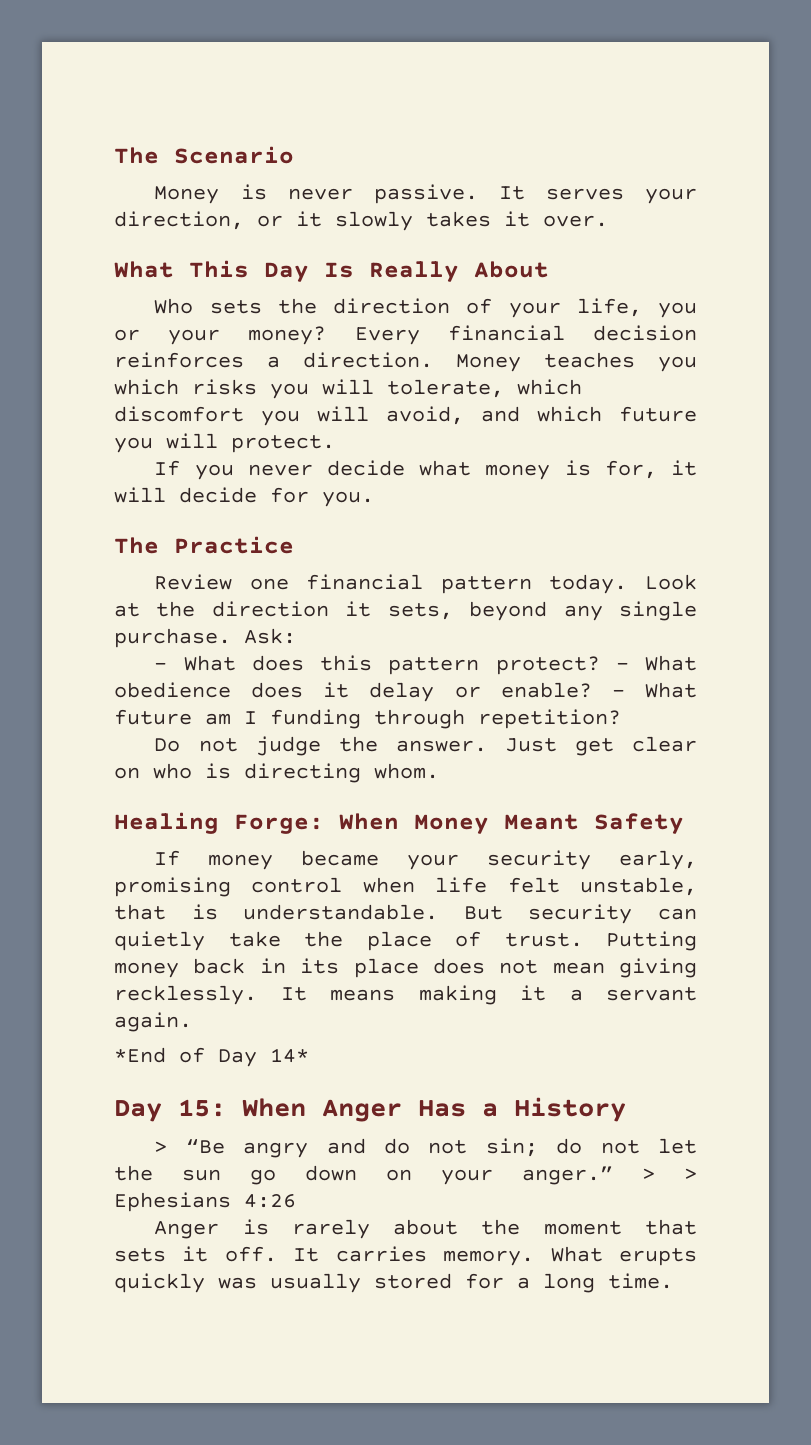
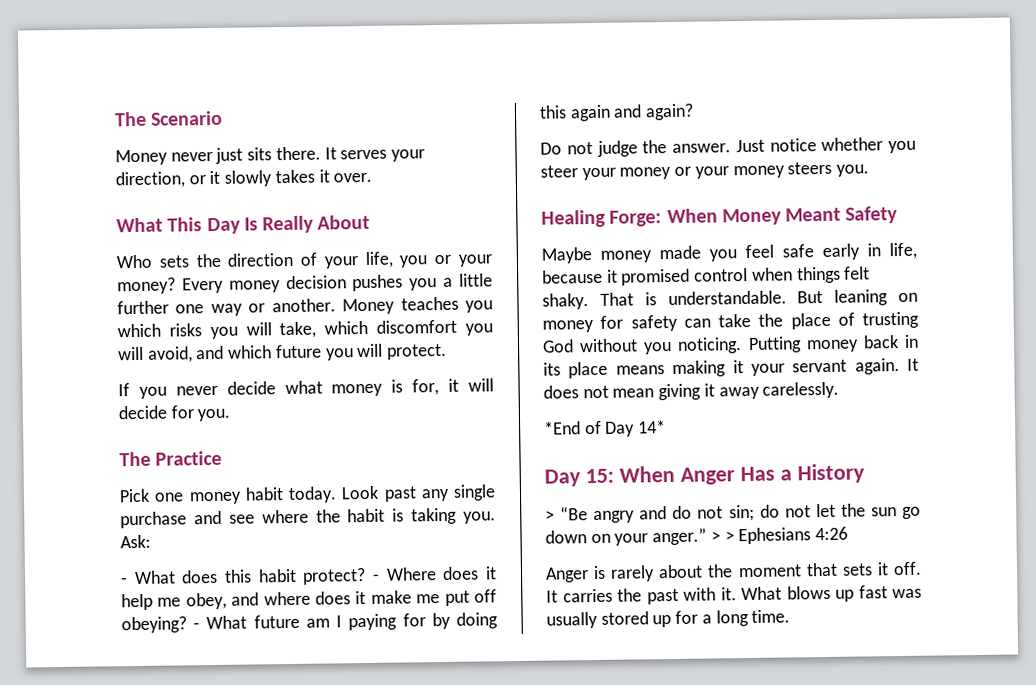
[240,184,478,204] is never passive. -> [170,146,321,164] never just sits there.
[447,325,697,341] [114,352,433,368] financial decision reinforces a direction. -> [228,273,493,293] [117,298,336,317] money decision pushes you a little further one way or another.
[387,379,504,398] tolerate, -> [279,321,317,339] take,
[154,574,697,594] [114,601,697,621] [114,628,231,648] Review one financial pattern today. Look at the direction it sets, beyond any single purchase. -> [119,484,496,505] [120,507,496,529] Pick one money habit today. Look past any single purchase and see where the habit is taking you.
[388,657,480,675] pattern -> [257,568,297,583] habit
[645,655,698,671] [114,682,592,702] What obedience does it delay or enable? -> [385,566,498,581] [121,589,497,611] [121,616,187,634] Where does it help me obey, and where does it make me put off obeying?
[270,709,621,729] funding through repetition? -> [348,612,499,631] [539,103,695,122] paying for by doing this again and again?
[574,736,697,756] [114,763,439,783] get clear on who is directing whom. -> [769,137,916,154] [540,161,870,181] notice whether you steer your money or your money steers you.
[154,850,697,870] [114,877,697,897] [114,904,698,924] [114,931,583,951] If money became your security early, promising control when life felt unstable, that is understandable. But security can quietly take the place of trust. -> [541,242,917,264] [542,266,871,286] [542,289,918,310] [542,311,919,333] [542,337,743,355] Maybe money made you feel safe early in life, because it promised control when things felt shaky. That is understandable. But leaning on money for safety can take the place of trusting God without you noticing.
[432,958,697,978] [114,985,697,1005] [114,1012,192,1032] does not mean giving recklessly. It means making it a servant again. -> [615,358,919,377] [543,381,840,401] means making it your servant again. It does not mean giving it away carelessly.
[443,1246,697,1266] [114,1273,205,1293] memory. What erupts quickly -> [617,585,888,605] the past with it. What blows up fast
(452, 1281) none -> [652,615,672,628] up

